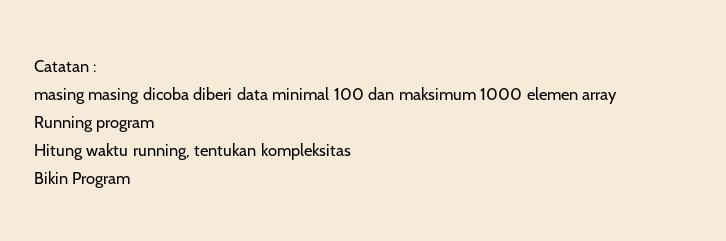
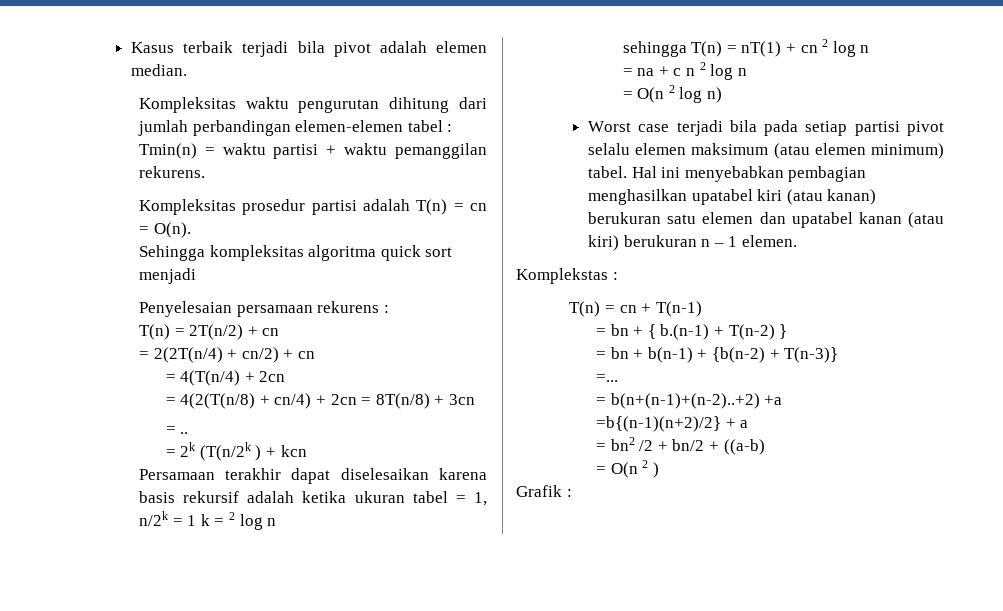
[34,60,97,72] [34,87,618,104] [34,116,155,132] [34,143,351,160] [34,171,131,188] Catatan : // masing masing dicoba diberi data minimal 100 dan maksimum 1000 elemen array // Running program // Hitung waktu running, tentukan kompleksitas // Bikin Program -> [131,41,488,57] [131,64,188,76] [138,97,487,113] [137,120,453,136] [138,143,488,159] [138,166,205,178] [138,199,488,215] [138,222,191,238] [138,245,453,261] [138,268,196,284] [138,301,389,317] [138,324,280,340] [138,347,315,363] [165,370,286,386] [165,393,475,409] [165,426,189,434] [165,442,307,461] [138,468,487,484] [138,491,487,506] [138,511,277,530] [622,39,870,57] [622,62,747,80] [622,85,723,103] [588,120,944,136] [588,143,944,159] [588,166,867,182] [588,189,877,205] [588,212,944,228] [588,235,797,251] [516,268,618,284] [569,301,702,317] [595,324,788,340] [595,347,839,363] [595,374,618,382] [595,393,783,409] [595,416,749,432] [595,437,765,455] [595,460,659,478] [516,485,572,497] Kasus terbaik terjadi bila pivot adalah elemen median. // Kompleksitas waktu pengurutan dihitung dari jumlah perbandingan elemen-elemen tabel : Tmin(n) = waktu partisi + waktu pemanggilan rekurens. // Kompleksitas prosedur partisi adalah T(n) = cn = O(n). // Sehingga kompleksitas algoritma quick sort menjadi // Penyelesaian persamaan rekurens : // T(n) = 2T(n/2) + cn // = 2(2T(n/4) + cn/2) + cn // = 4(T(n/4) + 2cn // = 4(2(T(n/8) + cn/4) + 2cn = 8T(n/8) + 3cn // = .. // = 2k (T(n/2k ) + kcn // Persamaan terakhir dapat diselesaikan karena basis rekursif adalah ketika ukuran tabel = 1, n/2k = 1 k = 2 log n // sehingga T(n) = nT(1) + cn 2 log n // = na + c n 2 log n // = O(n 2 log n) // Worst case terjadi bila pada setiap partisi pivot selalu elemen maksimum (atau elemen minimum) tabel. Hal ini menyebabkan pembagian menghasilkan upatabel kiri (atau kanan) berukuran satu elemen dan upatabel kanan (atau kiri) berukuran n – 1 elemen. // Komplekstas : // T(n) = cn + T(n-1) // = bn + { b.(n-1) + T(n-2) } // = bn + b(n-1) + {b(n-2) + T(n-3)} // =... // = b(n+(n-1)+(n-2)..+2) +a // =b{(n-1)(n+2)/2} + a // = bn2 /2 + bn/2 + ((a-b) // = O(n 2 ) // Grafik :

